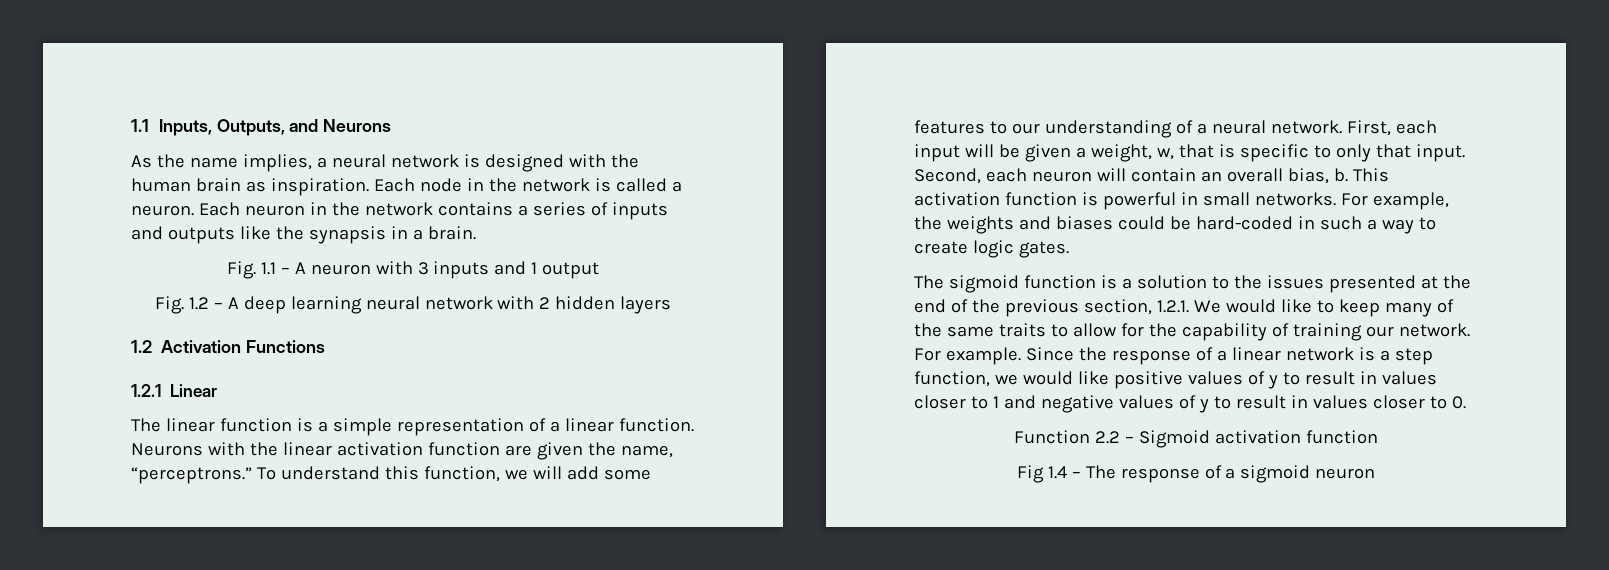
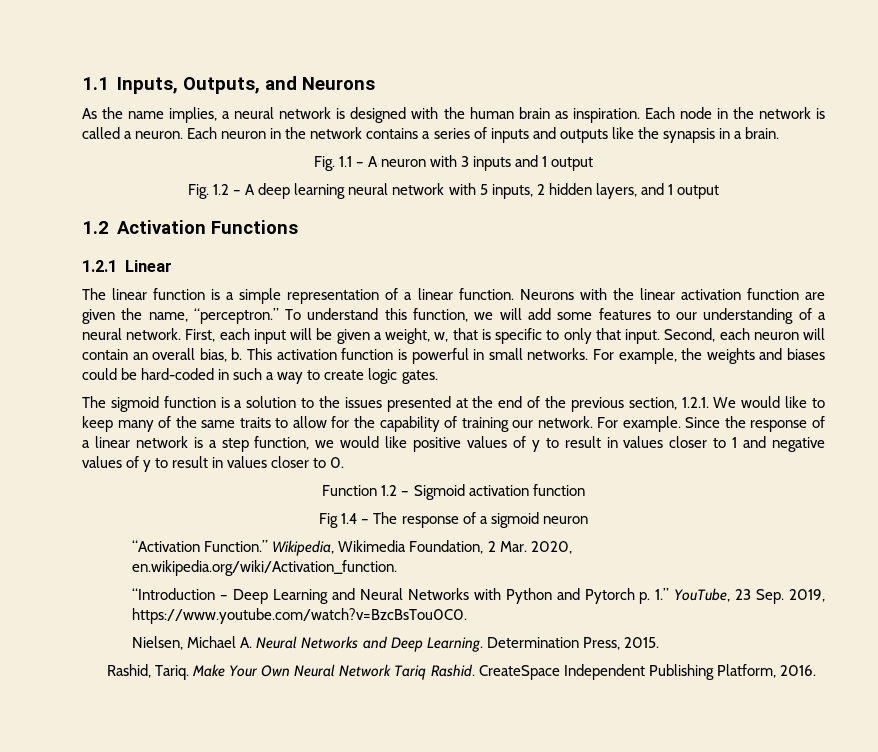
[539,296,672,314] 2 hidden layers -> [479,183,719,199] 5 inputs, 2 hidden layers, and 1 output
[131,467,252,484] “perceptrons.” -> [193,308,279,324] “perceptron.”
[1095,431,1121,444] 2.2 -> [381,485,398,496] 1.2
(1376, 473) none -> [132,540,572,556] [132,560,398,576] [132,588,825,604] [132,608,468,624] [132,636,659,652] [107,664,816,680] // “Activation Function.” Wikipedia, Wikimedia Foundation, 2 Mar. 2020, en.wikipedia.org/wiki/Activation_function. // “Introduction – Deep Learning and Neural Networks with Python and Pytorch p. 1.” YouTube, 23 Sep. 2019, https://www.youtube.com/watch?v=BzcBsTou0C0. // Nielsen, Michael A. Neural Networks and Deep Learning. Determination Press, 2015. // Rashid, Tariq. Make Your Own Neural Network Tariq Rashid. CreateSpace Independent Publishing Platform, 2016.

